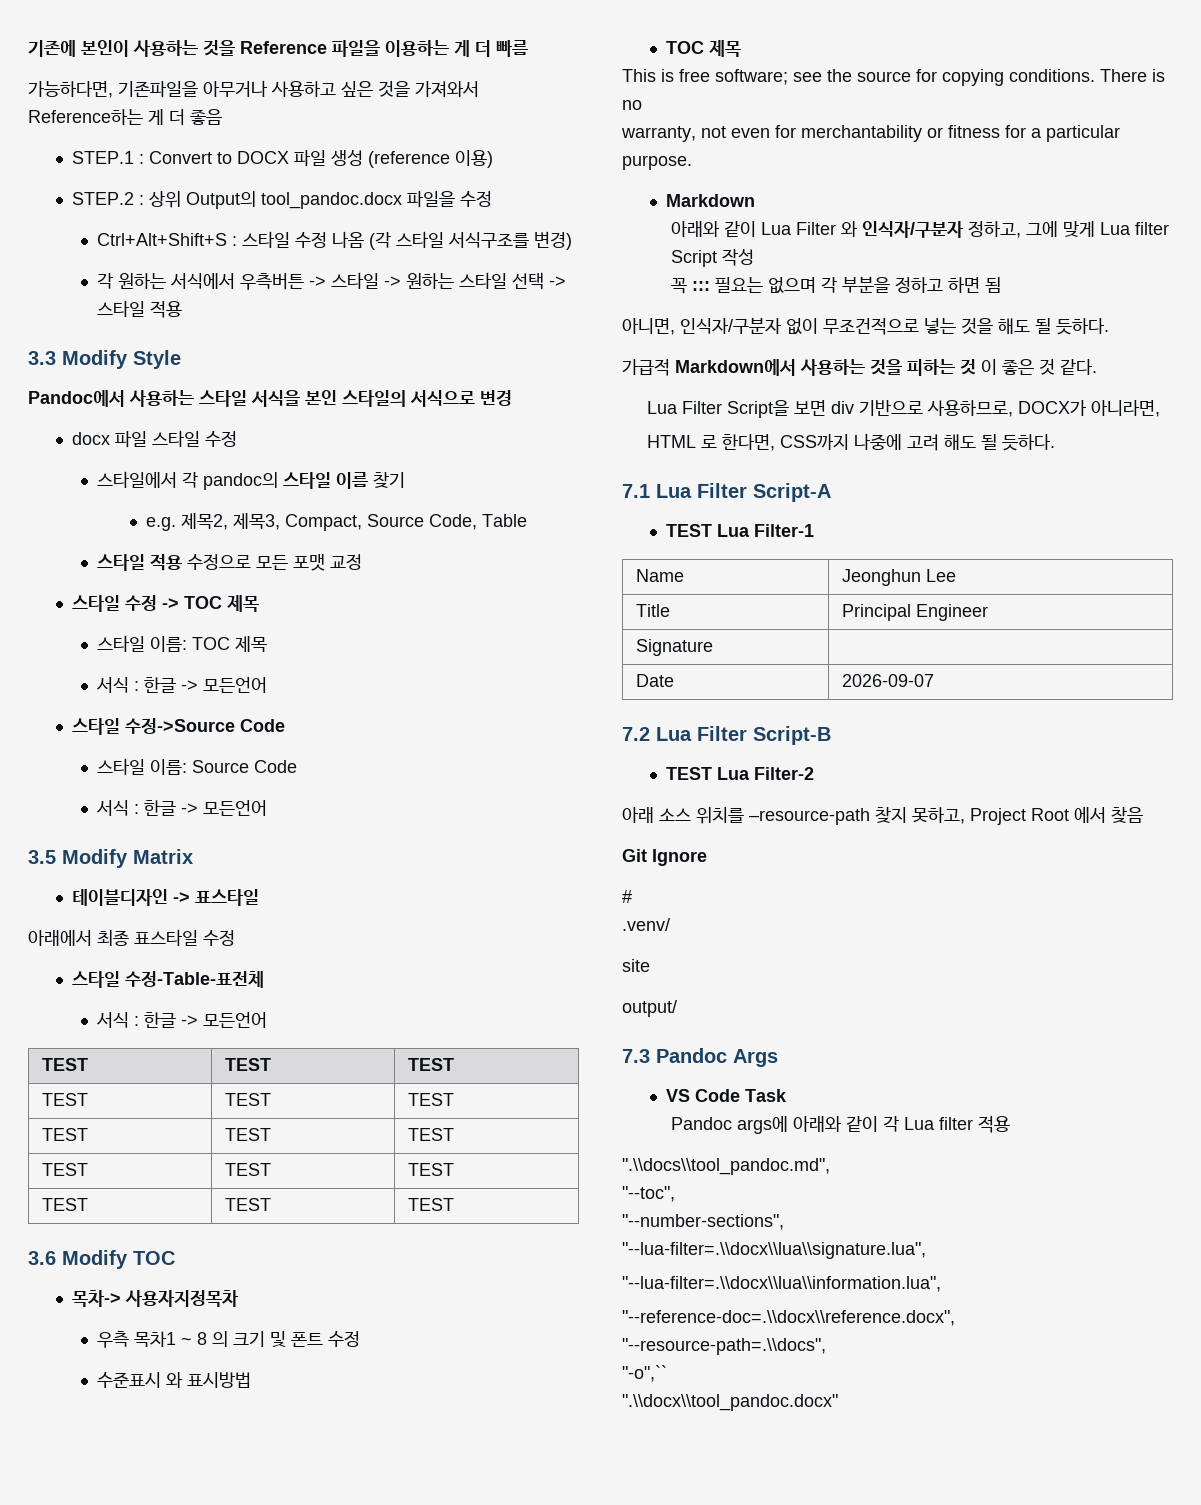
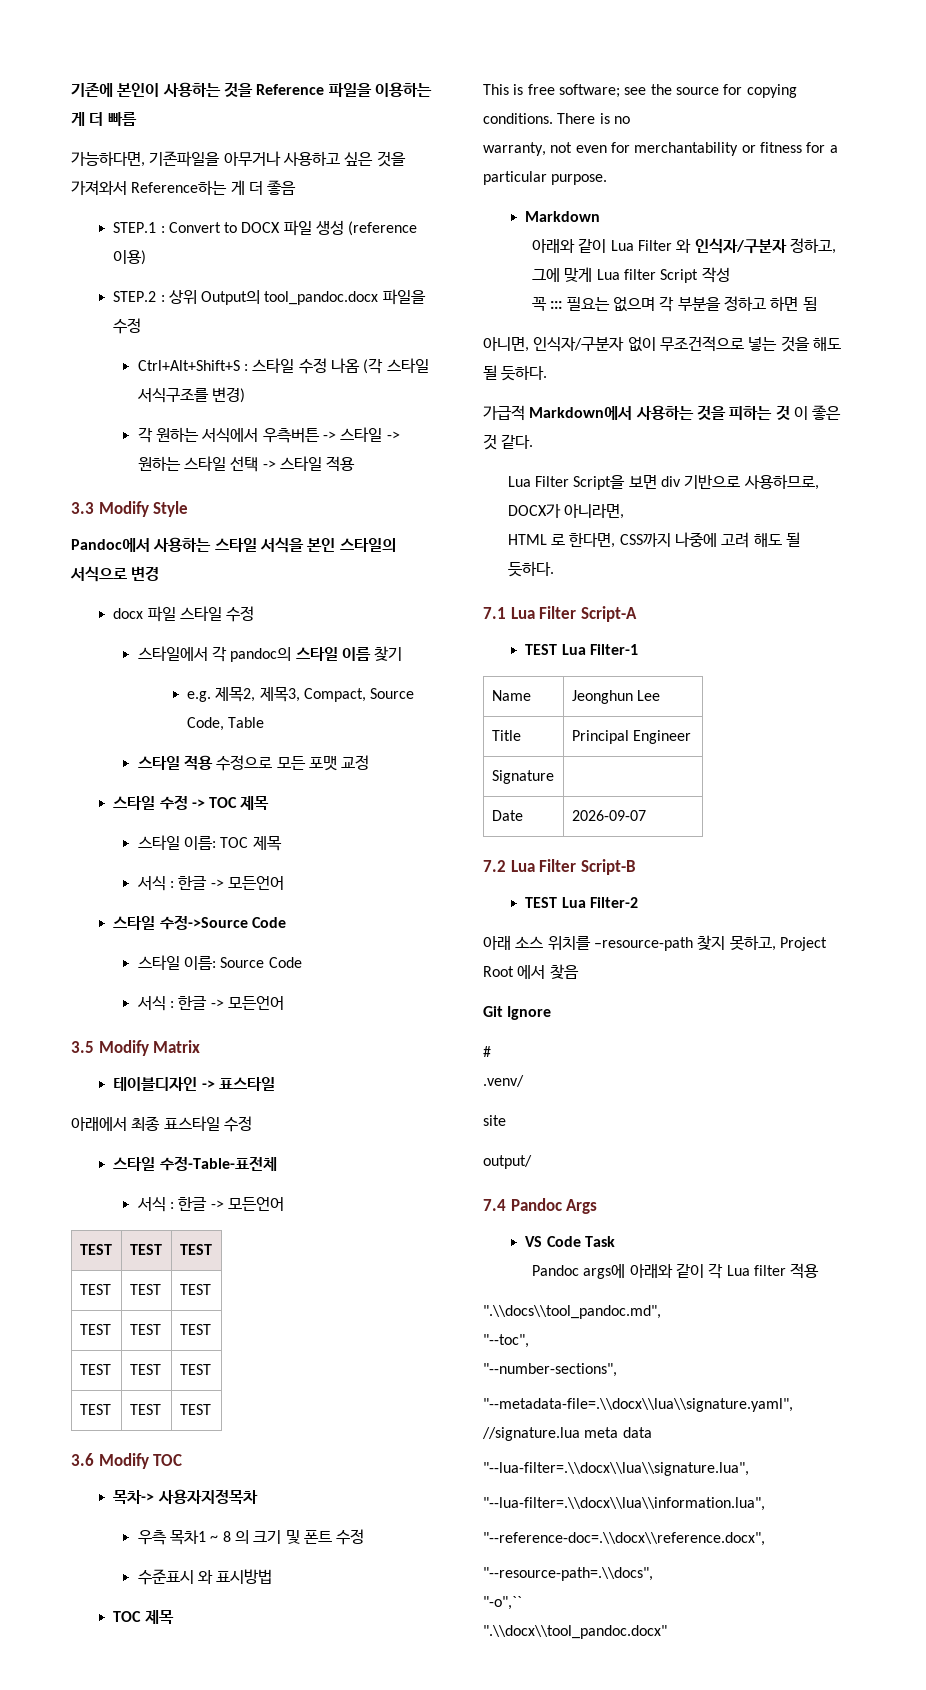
[622,1049,650,1063] 7.3 -> [483,1199,506,1211] 7.4
(784, 1222) none -> [483,1398,793,1412] [482,1427,652,1441] // "--metadata-file=.\\docx\\lua\\signature.yaml", //signature.lua meta data

